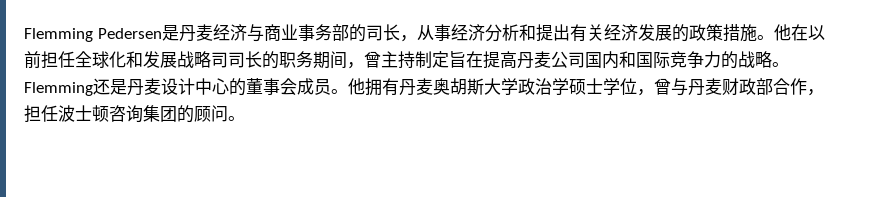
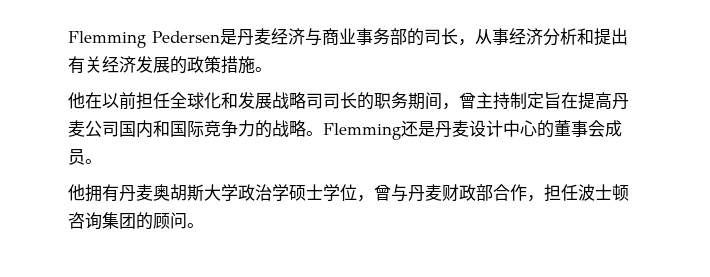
(774, 37) none -> (272, 69) //
(348, 91) none -> (102, 161) //

